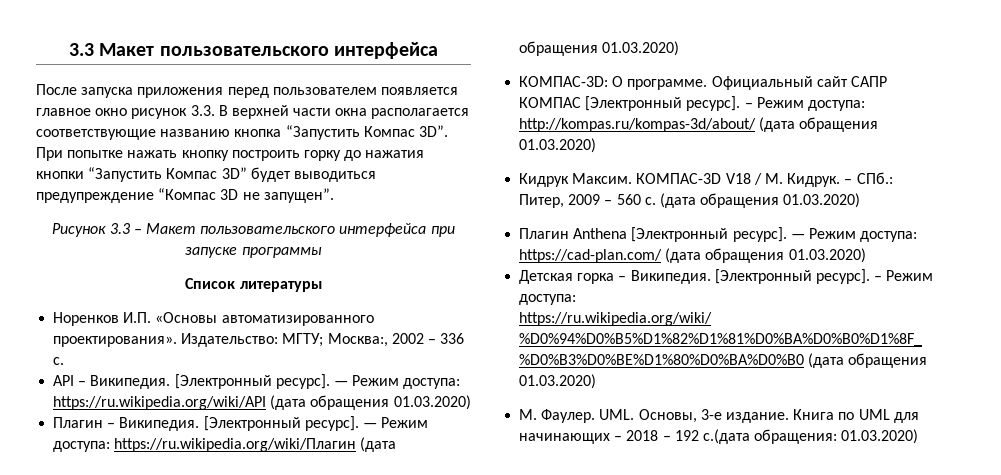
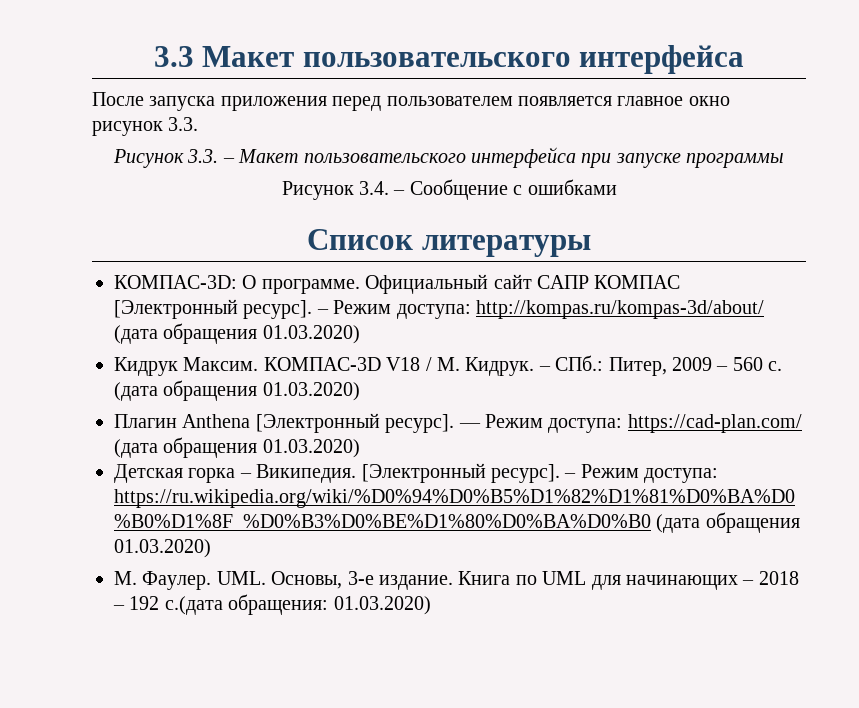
[218,105,470,119] [36,125,448,140] [36,147,425,161] [36,167,376,182] [36,188,334,203] [52,223,130,237] В верхней части окна располагается соответствующие названию кнопка “Запустить Компас 3D”. При попытке нажать кнопку построить горку до нажатия кнопки “Запустить Компас 3D” будет выводиться предупреждение “Компас 3D не запущен”. // Рисунок 3.3 -> [112,149,219,168] // Рисунок 3.3.
[185,278,322,292] [53,312,374,326] [53,333,465,347] [53,357,65,365] [53,374,461,389] [53,395,471,410] [53,416,429,431] [53,437,397,452] [519,41,680,56] Список литературы // Норенков И.П. «Основы автоматизированного проектирования». Издательство: МГТУ; Москва:, 2002 – 336 с. // API – Википедия. [Электронный ресурс]. — Режим доступа: https://ru.wikipedia.org/wiki/API (дата обращения 01.03.2020) // Плагин – Википедия. [Электронный ресурс]. — Режим доступа: https://ru.wikipedia.org/wiki/Плагин (дата обращения 01.03.2020) -> [281,179,617,200] [307,229,591,257] Рисунок 3.4. – Сообщение с ошибками // Список литературы

